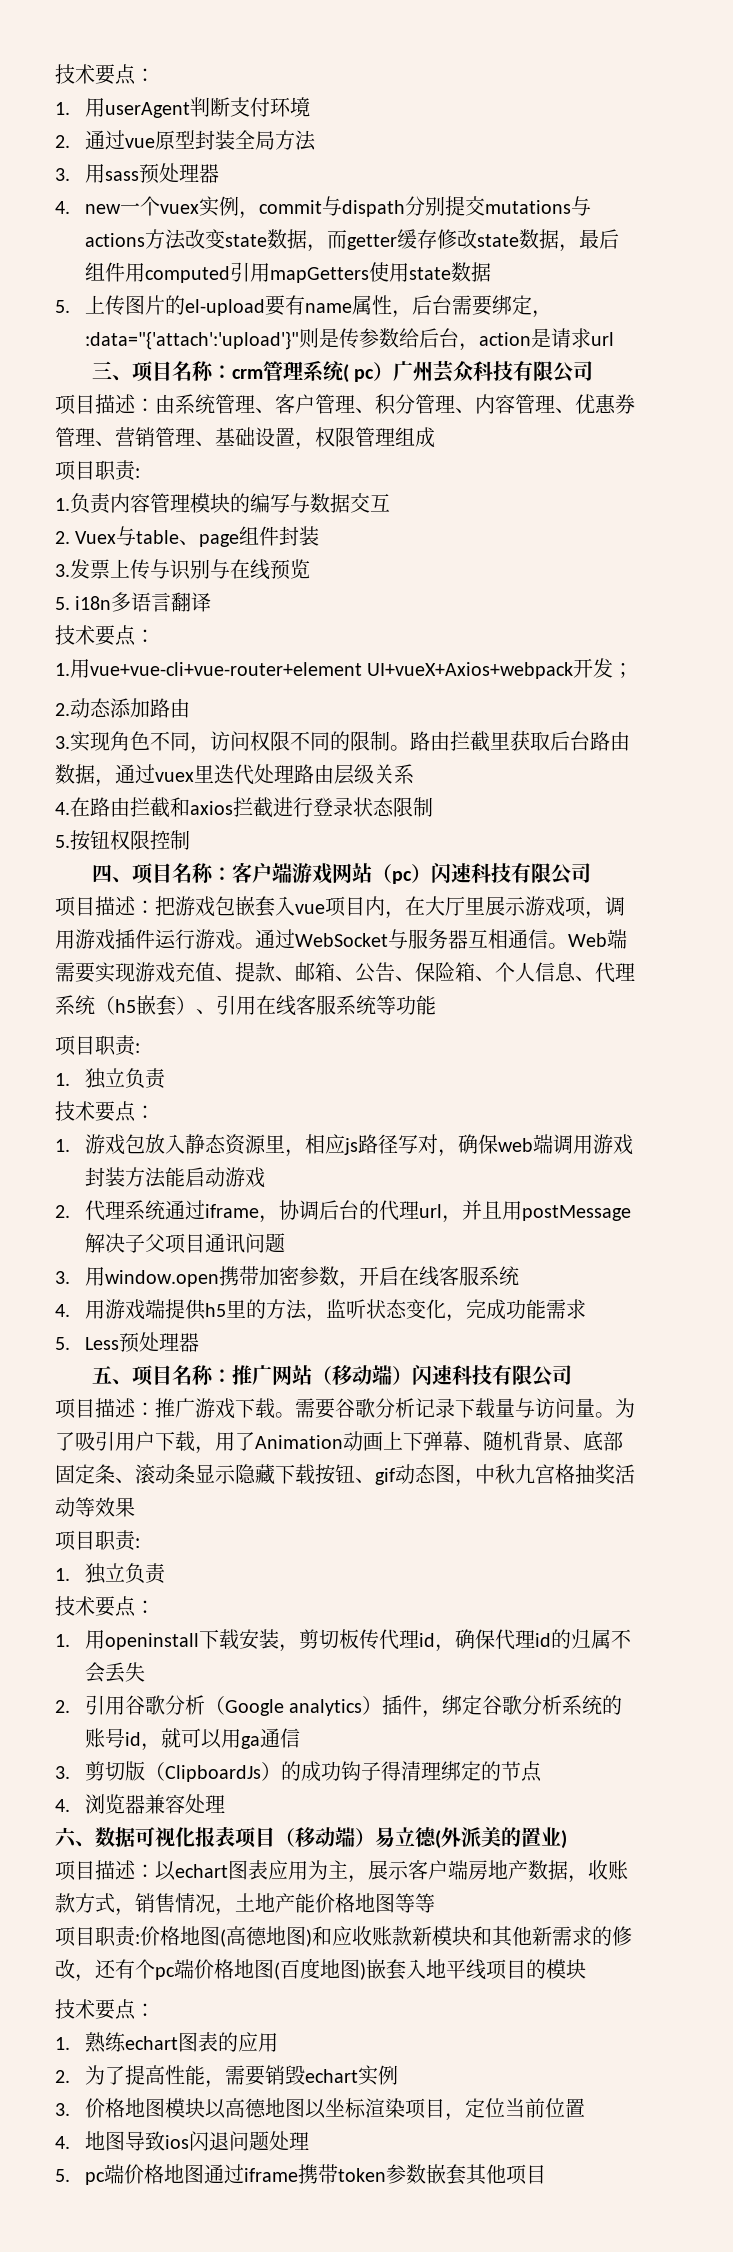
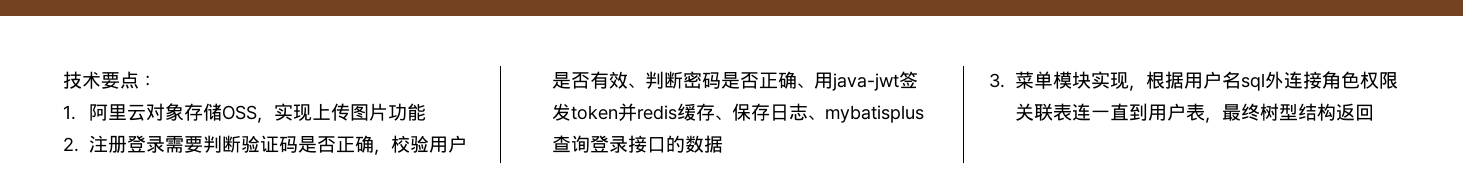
[55,64,155,85] [55,97,310,118] [55,130,316,151] [55,163,219,184] [55,196,591,219] [84,229,619,252] [84,262,491,283] [55,295,552,318] [84,328,614,351] [92,360,594,383] [55,394,635,415] [55,427,435,450] [55,460,140,481] [55,493,390,514] [55,526,320,547] [55,559,310,580] [55,592,212,612] [55,625,155,646] [55,658,634,679] [55,698,190,718] [55,731,630,754] [55,764,414,787] [55,797,433,818] [55,830,190,851] [92,863,592,885] [55,896,625,919] [55,929,627,950] [55,962,635,983] [55,995,436,1016] [55,1035,140,1056] [55,1068,166,1089] [55,1101,155,1122] [55,1134,633,1157] [84,1167,265,1188] [55,1200,631,1223] [84,1233,285,1254] [55,1266,519,1289] [55,1299,586,1322] [55,1332,199,1353] [92,1365,573,1387] [55,1398,635,1419] [55,1431,623,1454] [55,1464,635,1487] [55,1497,135,1517] [55,1530,140,1551] [55,1563,166,1584] [55,1596,155,1617] [55,1629,631,1652] [84,1662,145,1683] [55,1695,623,1718] [84,1728,300,1751] [55,1761,542,1782] [55,1794,225,1814] [55,1826,567,1849] [55,1860,628,1883] [55,1893,435,1916] [55,1926,632,1947] [55,1958,586,1982] [55,1999,155,2020] [55,2032,278,2053] [55,2065,398,2088] [55,2098,585,2121] [55,2131,309,2151] [55,2164,546,2185] 技术要点： // 1.用userAgent判断支付环境 // 2.通过vue原型封装全局方法 // 3.用sass预处理器 // 4. new一个vuex实例，commit与dispath分别提交mutations与actions方法改变state数据，而getter缓存修改state数据，最后组件用computed引用mapGetters使用state数据 // 5.上传图片的el-upload要有name属性，后台需要绑定，:data="{'attach':'upload'}"则是传参数给后台，action是请求url // 三、项目名称：crm管理系统( pc）广州芸众科技有限公司 // 项目描述：由系统管理、客户管理、积分管理、内容管理、优惠券管理、营销管理、基础设置，权限管理组成 // 项目职责: // 1.负责内容管理模块的编写与数据交互 // 2. Vuex与table、page组件封装 // 3.发票上传与识别与在线预览 // 5. i18n多语言翻译 // 技术要点： // 1.用vue+vue-cli+vue-router+element UI+vueX+Axios+webpack开发； // 2.动态添加路由 // 3.实现角色不同，访问权限不同的限制。路由拦截里获取后台路由数据，通过vuex里迭代处理路由层级关系 // 4.在路由拦截和axios拦截进行登录状态限制 // 5.按钮权限控制 // 四、项目名称：客户端游戏网站（pc）闪速科技有限公司 // 项目描述：把游戏包嵌套入vue项目内，在大厅里展示游戏项，调用游戏插件运行游戏。通过WebSocket与服务器互相通信。Web端需要实现游戏充值、提款、邮箱、公告、保险箱、个人信息、代理系统（h5嵌套）、引用在线客服系统等功能 // 项目职责: // 1.独立负责 // 技术要点： // 1.游戏包放入静态资源里，相应js路径写对，确保web端调用游戏封装方法能启动游戏 // 2.代理系统通过iframe，协调后台的代理url，并且用postMessage解决子父项目通讯问题 // 3.用window.open携带加密参数，开启在线客服系统 // 4.用游戏端提供h5里的方法，监听状态变化，完成功能需求 // 5. Less预处理器 // 五、项目名称：推广网站（移动端）闪速科技有限公司 // 项目描述：推广游戏下载。需要谷歌分析记录下载量与访问量。为了吸引用户下载，用了Animation动画上下弹幕、随机背景、底部固定条、滚动条显示隐藏下载按钮、gif动态图，中秋九宫格抽奖活动等效果 // 项目职责: // 1.独立负责 // 技术要点： // 1.用openinstall下载安装，剪切板传代理id，确保代理id的归属不会丢失 // 2.引用谷歌分析（Google analytics）插件，绑定谷歌分析系统的账号id，就可以用ga通信 // 3.剪切版（ClipboardJs）的成功钩子得清理绑定的节点 // 4.浏览器兼容处理 // 六、数据可视化报表项目（移动端）易立德(外派美的置业) // 项目描述：以echart图表应用为主，展示客户端房地产数据，收账款方式，销售情况，土地产能价格地图等等 // 项目职责:价格地图(高德地图)和应收账款新模块和其他新需求的修改，还有个pc端价格地图(百度地图)嵌套入地平线项目的模块 // 技术要点： // 1.熟练echart图表的应用 // 2.为了提高性能，需要销毁echart实例 // 3.价格地图模块以高德地图以坐标渲染项目，定位当前位置 // 4.地图导致ios闪退问题处理 // 5. pc端价格地图通过iframe携带token参数嵌套其他项目 -> [63,71,156,89] [63,103,427,123] [63,135,468,155] [552,71,919,91] [552,103,925,123] [552,135,724,153] [989,71,1399,91] [1015,103,1375,123] 技术要点： // 1.阿里云对象存储OSS，实现上传图片功能 // 2.注册登录需要判断验证码是否正确，校验用户是否有效、判断密码是否正确、用java-jwt签发token并redis缓存、保存日志、mybatisplus查询登录接口的数据 // 3.菜单模块实现，根据用户名sql外连接角色权限关联表连一直到用户表，最终树型结构返回

